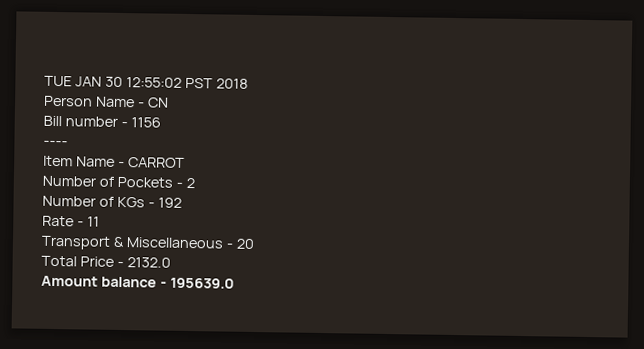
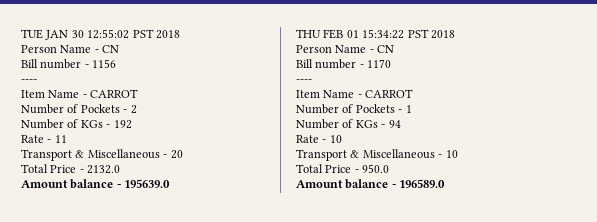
(235, 283) none -> [296,29,455,39] [296,45,395,53] [296,59,392,69] [296,79,312,83] [296,89,414,98] [296,104,412,114] [296,119,401,129] [296,135,342,143] [296,149,458,161] [296,164,390,173] [296,179,446,189] // THU FEB 01 15:34:22 PST 2018 // Person Name - CN // Bill number - 1170 // ---- // Item Name - CARROT // Number of Pockets - 1 // Number of KGs - 94 // Rate - 10 // Transport & Miscellaneous - 10 // Total Price - 950.0 // Amount balance - 196589.0

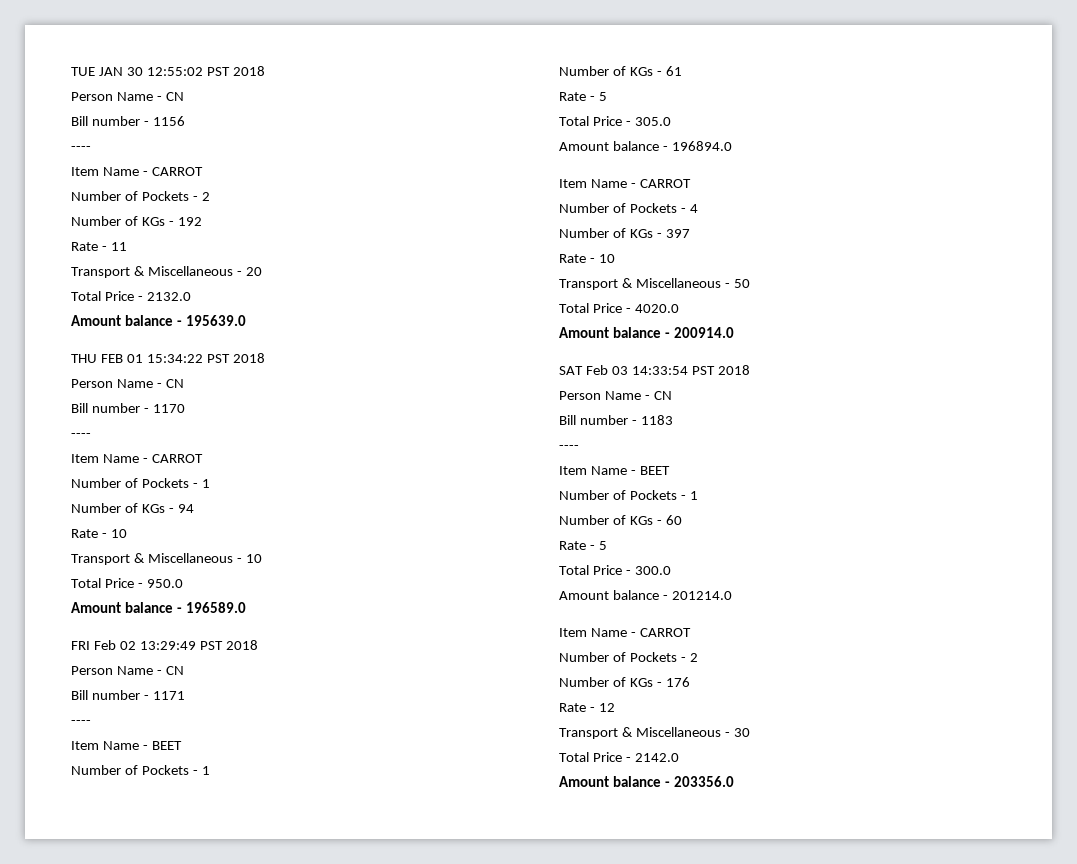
(446, 183) none -> [71,640,258,650] [71,666,184,675] [71,690,185,700] [71,720,91,725] [71,741,182,750] [71,765,210,775] [559,66,682,76] [559,92,607,101] [559,116,671,126] [559,141,732,151] [559,179,691,188] [559,203,698,213] [559,228,690,238] [559,254,615,263] [559,278,750,290] [559,303,679,313] [559,327,734,338] [559,365,750,375] [559,391,672,400] [559,415,673,425] [559,445,579,450] [559,466,670,475] [559,490,698,500] [559,515,682,525] [559,541,607,550] [559,565,671,575] [559,590,732,600] [559,628,691,637] [559,652,698,662] [559,677,690,687] [559,703,615,712] [559,727,750,739] [559,752,679,762] [559,776,734,787] // FRI Feb 02 13:29:49 PST 2018 // Person Name - CN // Bill number - 1171 // ---- // Item Name - BEET // Number of Pockets - 1 // Number of KGs - 61 // Rate - 5 // Total Price - 305.0 // Amount balance - 196894.0 // Item Name - CARROT // Number of Pockets - 4 // Number of KGs - 397 // Rate - 10 // Transport & Miscellaneous - 50 // Total Price - 4020.0 // Amount balance - 200914.0 // SAT Feb 03 14:33:54 PST 2018 // Person Name - CN // Bill number - 1183 // ---- // Item Name - BEET // Number of Pockets - 1 // Number of KGs - 60 // Rate - 5 // Total Price - 300.0 // Amount balance - 201214.0 // Item Name - CARROT // Number of Pockets - 2 // Number of KGs - 176 // Rate - 12 // Transport & Miscellaneous - 30 // Total Price - 2142.0 // Amount balance - 203356.0

